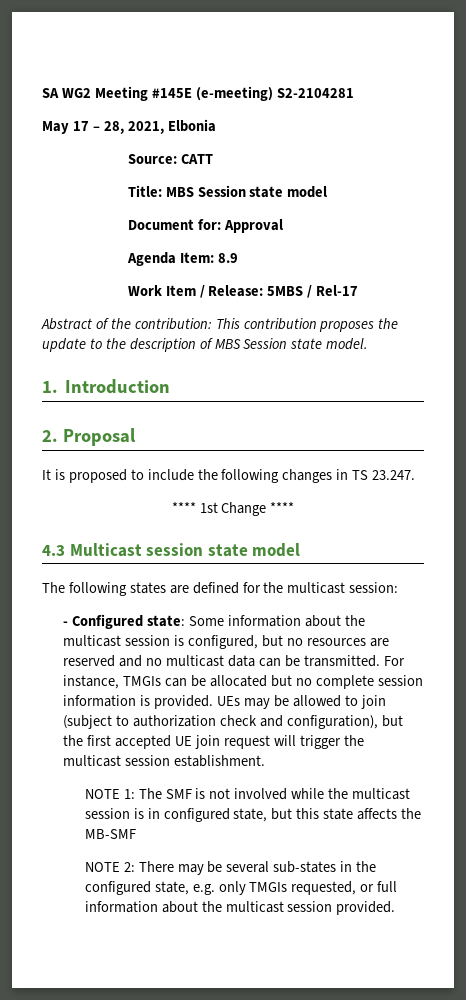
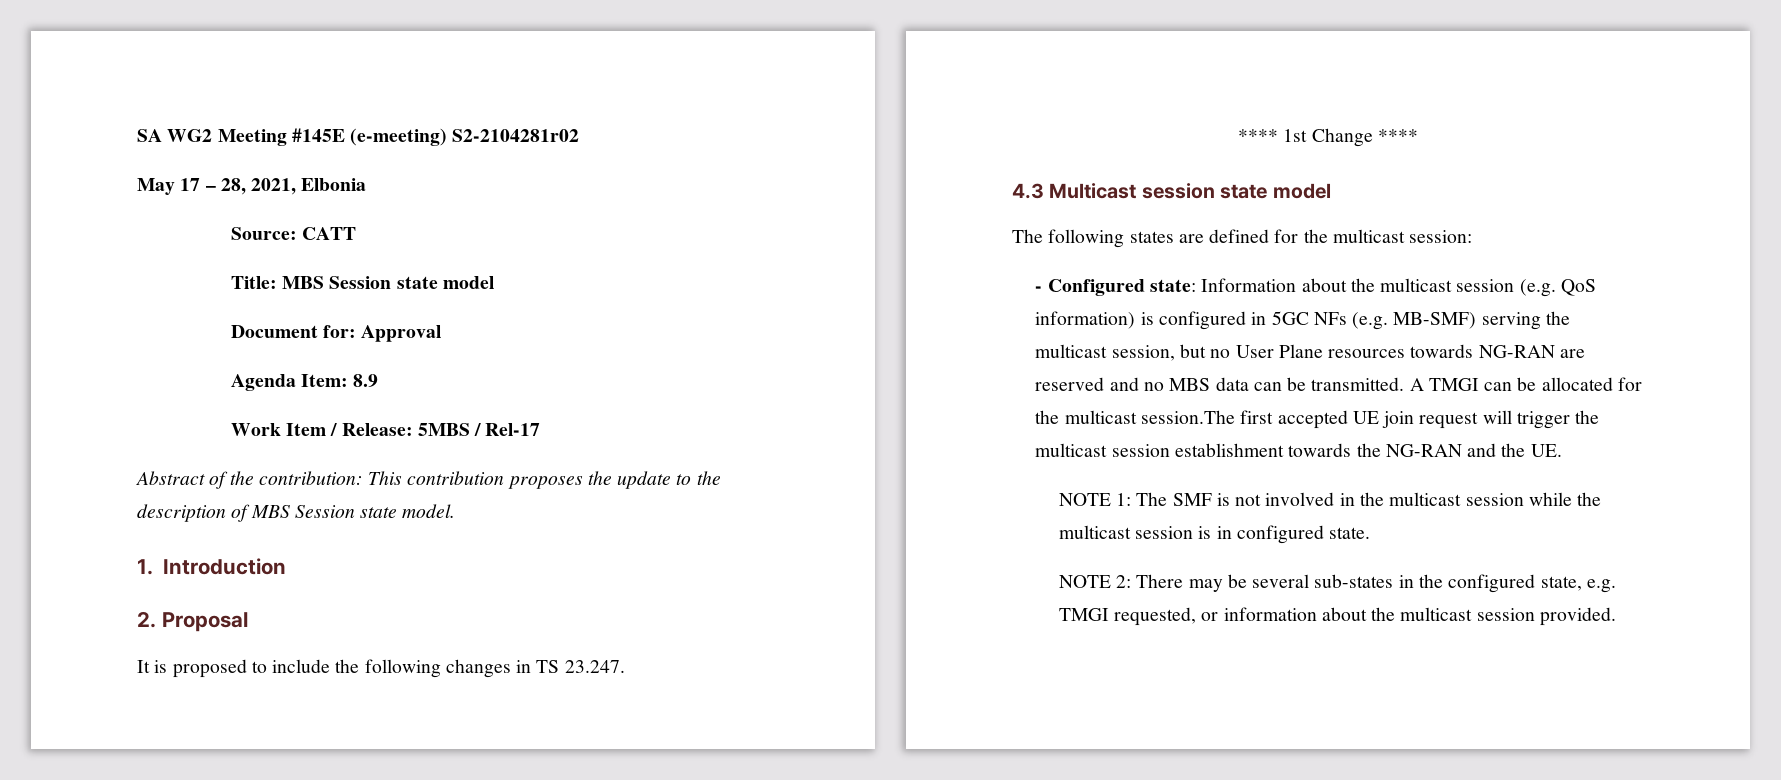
[276,88,354,98] S2-2104281 -> [452,129,580,142] S2-2104281r02
[189,615,365,627] [63,635,366,649] Some information about the multicast session is configured, but no resources -> [1201,278,1596,297] [1035,311,1570,330] [1035,344,1555,361] Information about the multicast session (e.g. QoS information) is configured in 5GC NFs (e.g. MB-SMF) serving the multicast session, but no User Plane resources towards NG-RAN
[166,655,225,667] multicast -> [1169,378,1211,391] MBS
[383,656,405,666] [63,675,423,689] [63,695,386,709] [63,715,403,729] [63,735,84,746] For instance, TMGIs can be allocated but no complete session information is provided. UEs may be allowed to join (subject to authorization check and configuration), but the -> [1409,377,1642,391] [1035,410,1235,424] A TMGI can be allocated for the multicast session.The
[174,755,266,767] establishment. -> [1174,443,1562,457] establishment towards the NG-RAN and the UE.
(288, 794) none -> [1339,492,1524,506] in the multicast session
[233,808,422,822] [84,829,136,839] state, but this state affects the MB-SMF -> [1329,527,1371,539] state.
[218,881,288,895] only TMGIs -> [1058,608,1109,621] TMGI
[377,881,398,892] full -> (1219, 616) none

